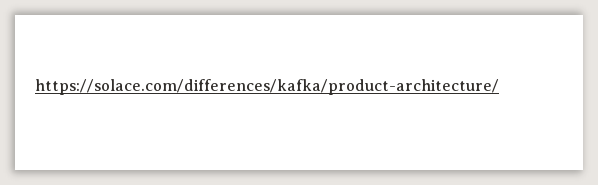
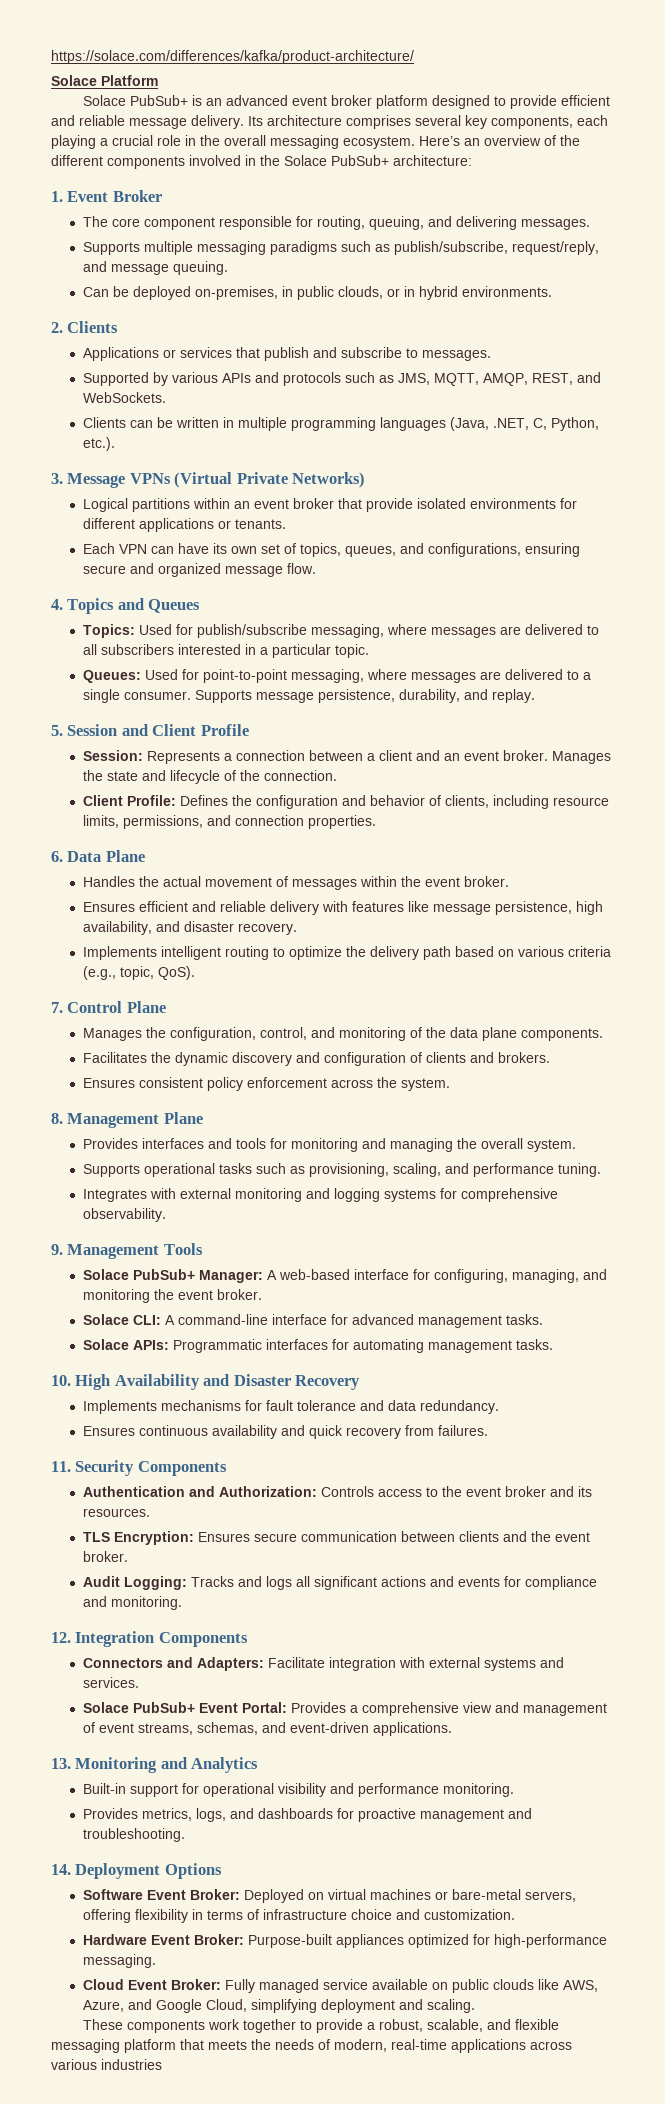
(499, 87) none -> [51,75,158,86] [83,95,611,109] [51,115,608,129] [51,135,580,149] [51,155,472,169] [51,190,162,202] [82,216,590,230] [82,241,599,255] [82,261,228,275] [82,286,552,300] [51,321,119,333] [82,347,491,361] [82,372,601,386] [82,392,166,403] [82,417,599,431] [82,437,115,451] [51,472,366,488] [82,498,577,512] [82,518,286,532] [82,543,580,557] [82,563,316,577] [51,598,201,614] [82,624,599,638] [82,644,369,658] [82,669,591,683] [82,689,535,703] [51,724,249,736] [82,750,611,764] [82,770,337,784] [82,795,609,809] [82,815,376,829] [51,850,145,862] [82,876,509,890] [82,901,603,915] [82,921,297,935] [82,946,611,960] [82,966,195,980] [51,1001,166,1013] [82,1027,603,1041] [82,1052,550,1066] [82,1077,450,1091] [51,1112,203,1128] [82,1138,576,1152] [82,1163,601,1177] [82,1188,558,1202] [82,1208,166,1222] [51,1243,203,1259] [82,1269,607,1283] [82,1289,262,1303] [82,1314,543,1328] [82,1339,553,1353] [51,1374,361,1390] [82,1400,499,1414] [82,1425,488,1439] [51,1460,227,1476] [82,1486,592,1497] [82,1508,150,1517] [82,1531,590,1545] [82,1551,128,1562] [82,1576,597,1590] [82,1596,182,1610] [51,1631,248,1647] [82,1657,564,1671] [82,1677,139,1688] [82,1702,607,1716] [82,1722,452,1736] [51,1757,259,1773] [82,1783,514,1797] [82,1808,532,1822] [82,1828,185,1842] [51,1863,222,1879] [82,1889,576,1903] [82,1909,515,1923] [82,1934,607,1948] [82,1954,156,1968] [82,1979,598,1993] [82,1999,475,2013] [83,2019,560,2033] [51,2039,572,2053] [51,2059,162,2070] // Solace Platform // Solace PubSub+ is an advanced event broker platform designed to provide efficient and reliable message delivery. Its architecture comprises several key components, each playing a crucial role in the overall messaging ecosystem. Here’s an overview of the different components involved in the Solace PubSub+ architecture: // 1. Event Broker // The core component responsible for routing, queuing, and delivering messages. // Supports multiple messaging paradigms such as publish/subscribe, request/reply, and message queuing. // Can be deployed on-premises, in public clouds, or in hybrid environments. // 2. Clients // Applications or services that publish and subscribe to messages. // Supported by various APIs and protocols such as JMS, MQTT, AMQP, REST, and WebSockets. // Clients can be written in multiple programming languages (Java, .NET, C, Python, etc.). // 3. Message VPNs (Virtual Private Networks) // Logical partitions within an event broker that provide isolated environments for different applications or tenants. // Each VPN can have its own set of topics, queues, and configurations, ensuring secure and organized message flow. // 4. Topics and Queues // Topics: Used for publish/subscribe messaging, where messages are delivered to all subscribers interested in a particular topic. // Queues: Used for point-to-point messaging, where messages are delivered to a single consumer. Supports message persistence, durability, and replay. // 5. Session and Client Profile // Session: Represents a connection between a client and an event broker. Manages the state and lifecycle of the connection. // Client Profile: Defines the configuration and behavior of clients, including resource limits, permissions, and connection properties. // 6. Data Plane // Handles the actual movement of messages within the event broker. // Ensures efficient and reliable delivery with features like message persistence, high availability, and disaster recovery. // Implements intelligent routing to optimize the delivery path based on various criteria (e.g., topic, QoS). // 7. Control Plane // Manages the configuration, control, and monitoring of the data plane components. // Facilitates the dynamic discovery and configuration of clients and brokers. // Ensures consistent policy enforcement across the system. // 8. Management Plane // Provides interfaces and tools for monitoring and managing the overall system. // Supports operational tasks such as provisioning, scaling, and performance tuning. // Integrates with external monitoring and logging systems for comprehensive observability. // 9. Management Tools // Solace PubSub+ Manager: A web-based interface for configuring, managing, and monitoring the event broker. // Solace CLI: A command-line interface for advanced management tasks. // Solace APIs: Programmatic interfaces for automating management tasks. // 10. High Availability and Disaster Recovery // Implements mechanisms for fault tolerance and data redundancy. // Ensures continuous availability and quick recovery from failures. // 11. Security Components // Authentication and Authorization: Controls access to the event broker and its resources. // TLS Encryption: Ensures secure communication between clients and the event broker. // Audit Logging: Tracks and logs all significant actions and events for compliance and monitoring. // 12. Integration Components // Connectors and Adapters: Facilitate integration with external systems and services. // Solace PubSub+ Event Portal: Provides a comprehensive view and management of event streams, schemas, and event-driven applications. // 13. Monitoring and Analytics // Built-in support for operational visibility and performance monitoring. // Provides metrics, logs, and dashboards for proactive management and troubleshooting. // 14. Deployment Options // Software Event Broker: Deployed on virtual machines or bare-metal servers, offering flexibility in terms of infrastructure choice and customization. // Hardware Event Broker: Purpose-built appliances optimized for high-performance messaging. // Cloud Event Broker: Fully managed service available on public clouds like AWS, Azure, and Google Cloud, simplifying deployment and scaling. // These components work together to provide a robust, scalable, and flexible messaging platform that meets the needs of modern, real-time applications across various industries

